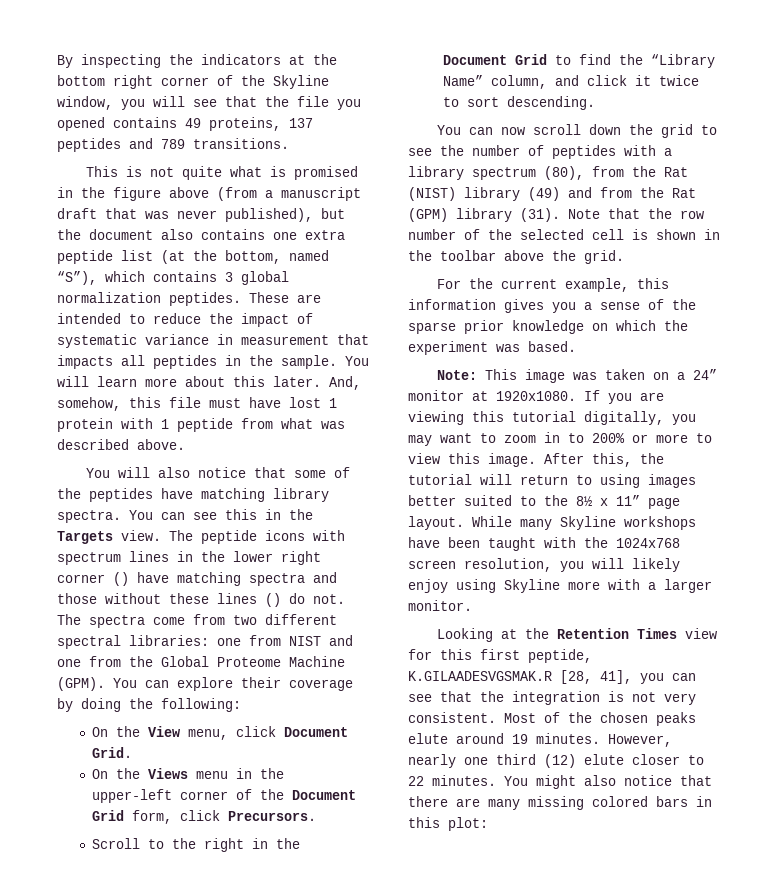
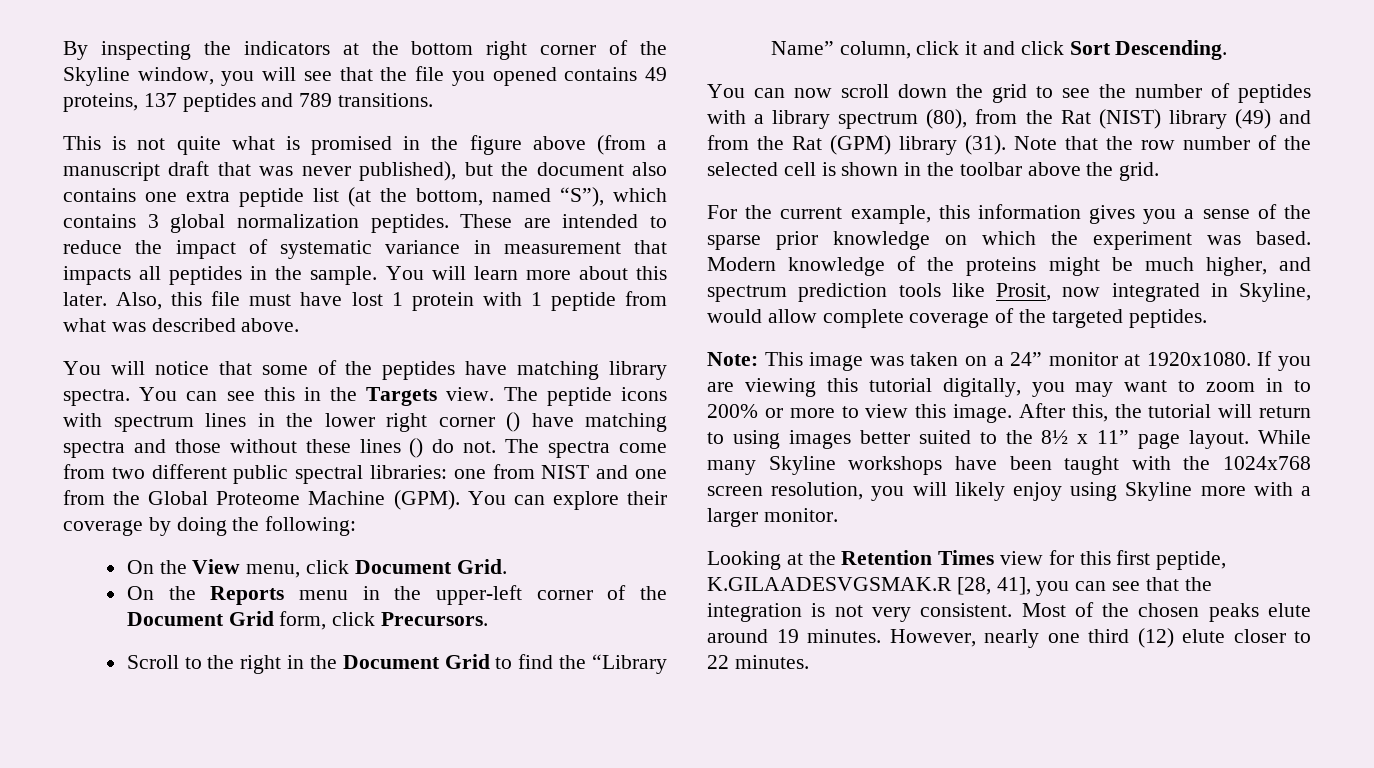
[329,376,361,390] [57,397,121,411] And, somehow, -> [116,292,163,310] Also,
[157,467,190,478] also -> (145, 368) none
(337, 619) none -> [233,465,289,484] public
[147,768,188,779] Views -> [210,586,285,605] Reports
[554,75,699,86] [442,96,595,110] and click it twice to sort descending. -> [916,40,1228,60] click it and click Sort Descending.
(576, 346) none -> [707,256,1311,276] [707,283,1311,302] [707,308,1207,328] Modern knowledge of the proteins might be much higher, and spectrum prediction tools like Prosit, now integrated in Skyline, would allow complete coverage of the targeted peptides.
[504,775,712,789] [408,796,712,810] [408,817,488,831] You might also notice that there are many missing colored bars in this plot: -> (809, 662) none

